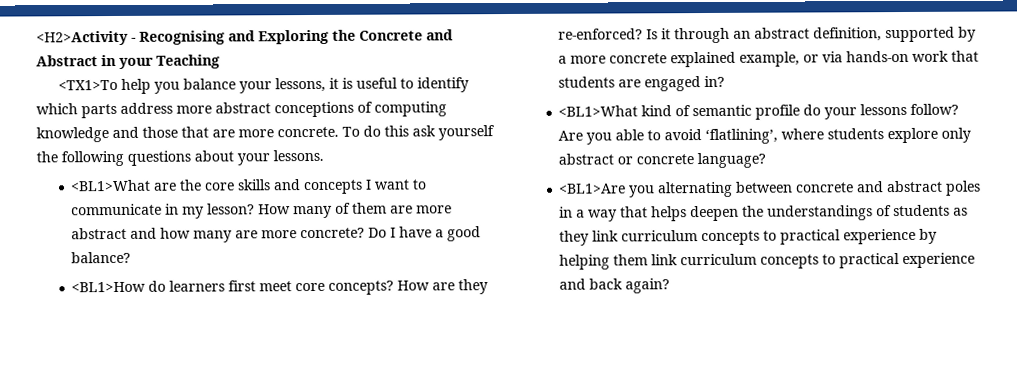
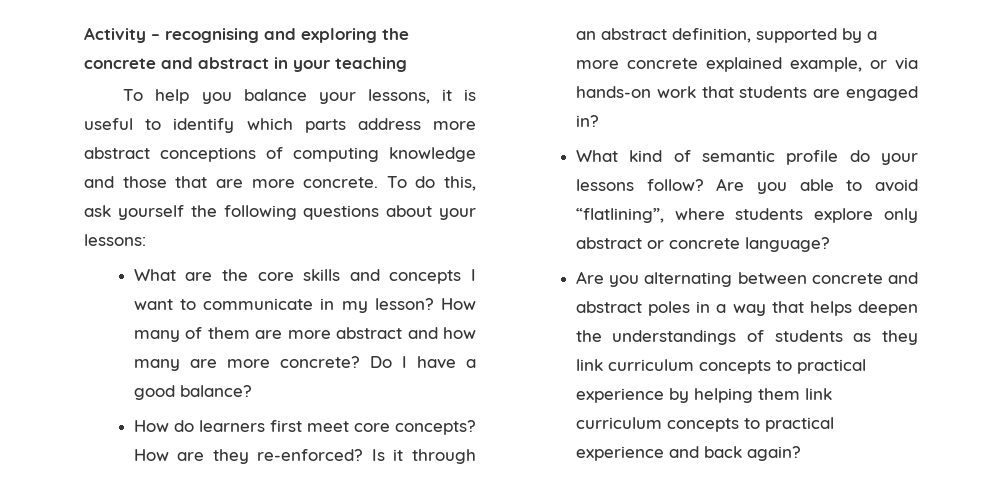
[36,29,453,46] [36,54,220,69] [57,79,118,91] <H2>Activity - Recognising and Exploring the Concrete and Abstract in your Teaching // <TX1>To -> [84,27,409,43] [84,57,407,72] [123,89,144,101] Activity – recognising and exploring the concrete and abstract in your teaching // To
[384,125,409,137] this -> [444,176,476,191] this,
[273,149,324,162] [70,179,152,192] lessons. // <BL1>What -> [84,234,146,246] [133,269,176,281] lessons: // What
[71,281,147,293] <BL1>How -> [133,420,169,432] How
[558,105,639,117] <BL1>What -> [575,150,618,162] What
[705,128,779,145] ‘flatlining’, -> [575,208,664,223] “flatlining”,
[559,183,627,194] <BL1>Are -> [575,271,604,284] Are

